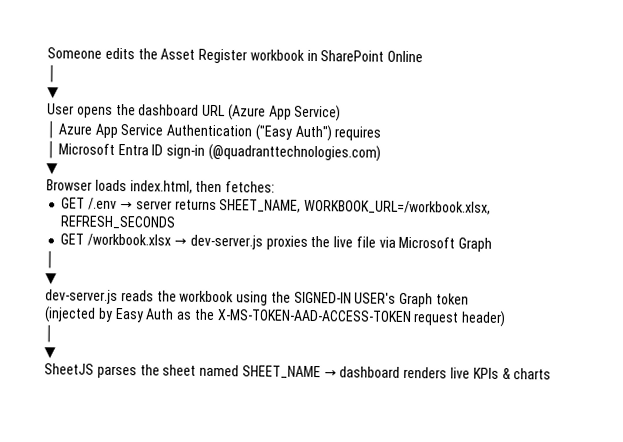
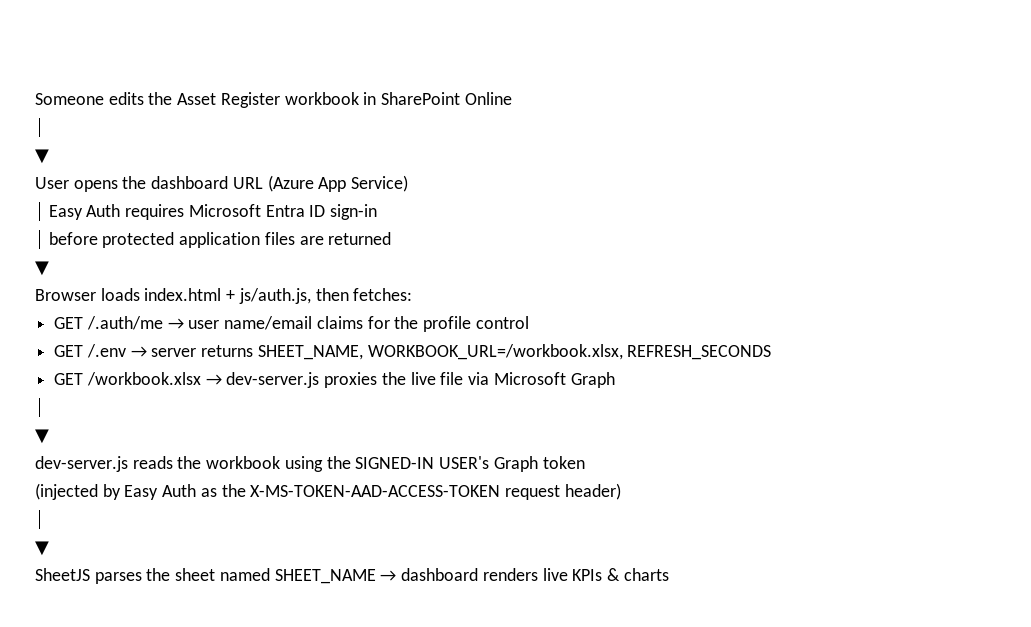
[57,123,332,142] Azure App Service Authentication ("Easy Auth") -> [48,204,121,220] Easy Auth
[46,140,55,159] // │ -> (185, 212) none
[207,143,381,162] (@quadranttechnologies.com) -> [35,230,392,249] // │ before protected application files are returned
[129,180,193,194] index.html, -> [144,288,311,304] index.html + js/auth.js,
(276, 187) none -> [54,316,529,332] // GET /.auth/me → user name/email claims for the profile control

